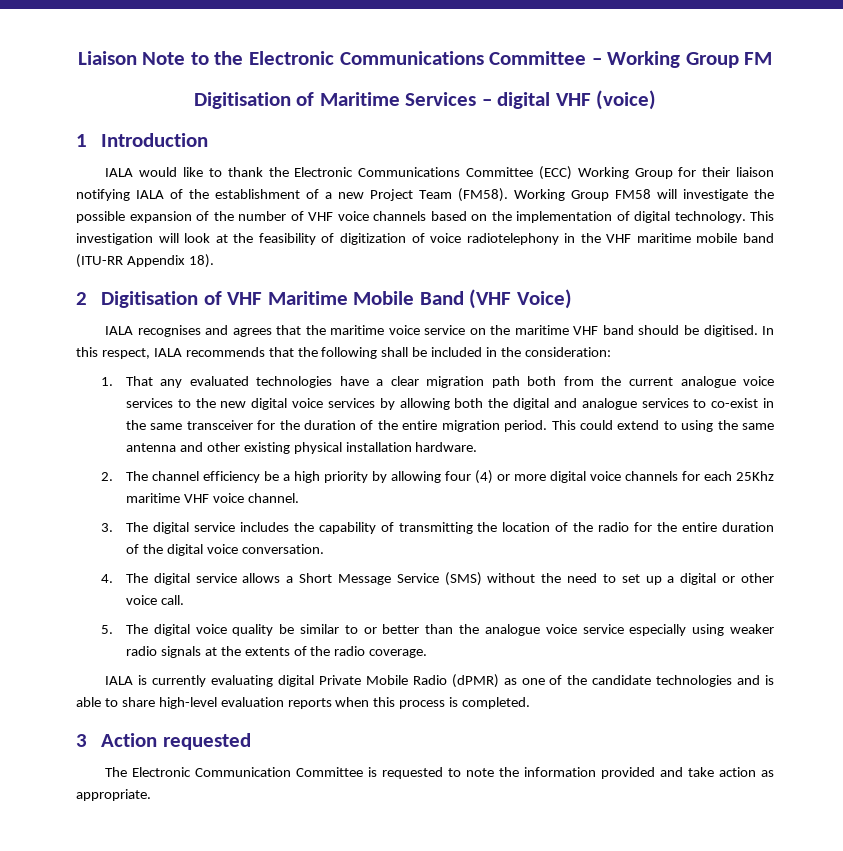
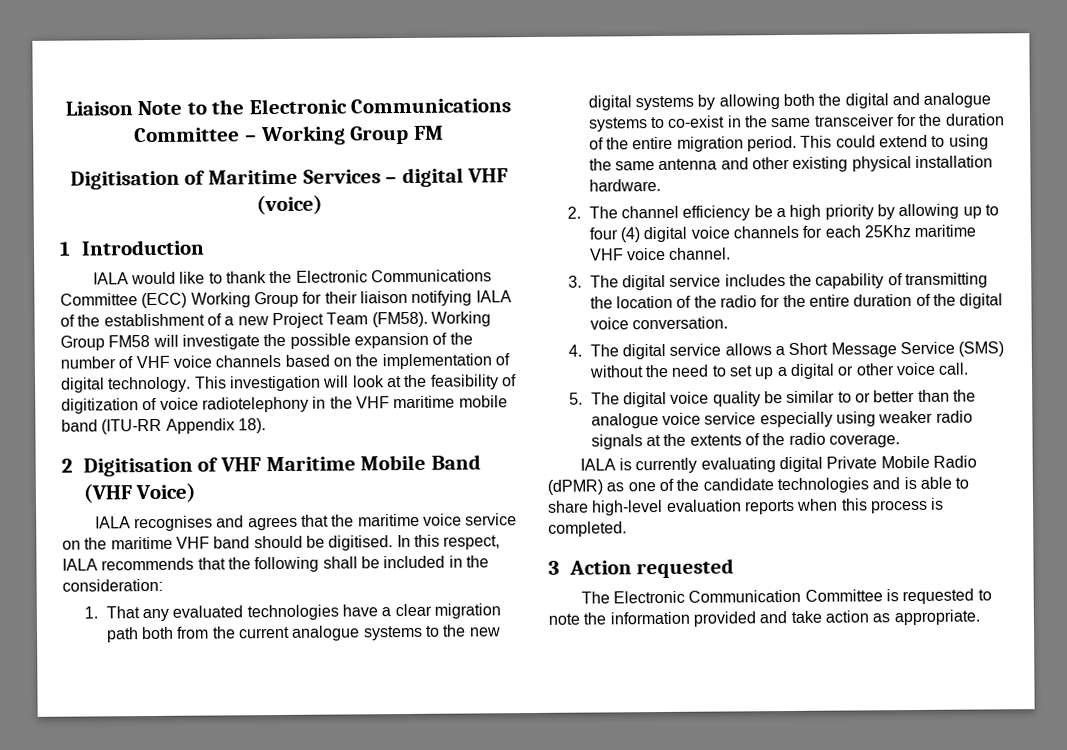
[743,376,774,386] [125,398,173,408] voice services -> [362,625,423,641] systems
[292,398,375,408] voice services -> [635,95,695,111] systems
[641,398,689,408] services -> [587,117,648,132] systems
[444,470,546,484] four (4) or more -> [962,204,1000,219] [588,227,641,243] up to four (4)

